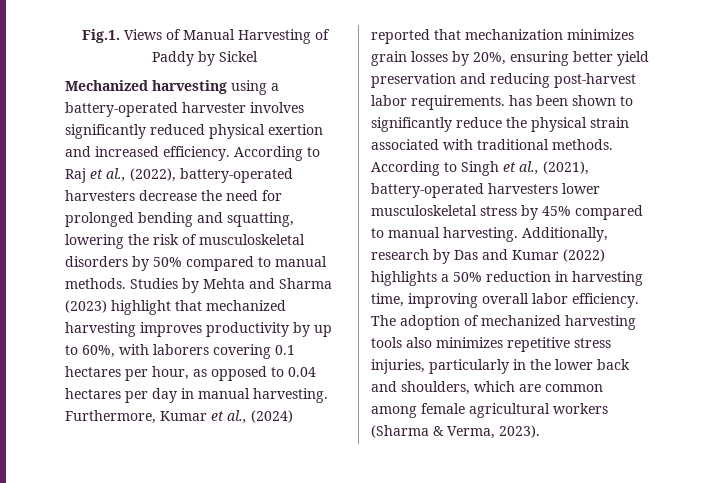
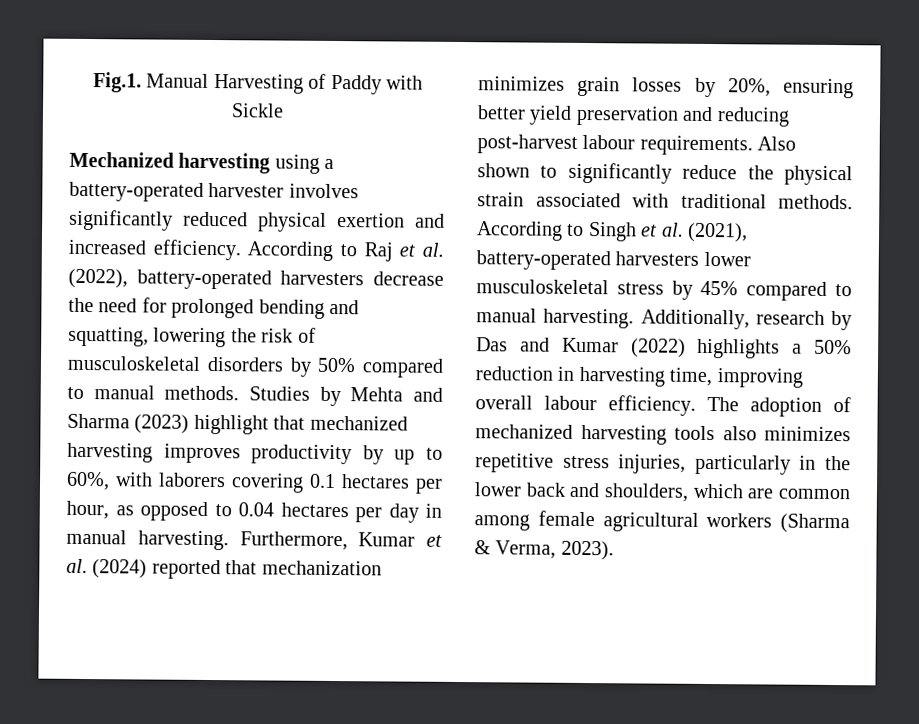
[123,29,181,40] Views of -> (142, 82) none
[198,51,258,66] by Sickel -> [386,75,423,90] [231,103,284,118] with Sickle
[106,168,126,182] al., -> [422,242,445,257] al.
[227,410,247,424] al., -> [66,558,88,574] al.
[371,95,568,110] labor requirements. has been -> [582,134,797,156] labour requirements. Also
[519,161,539,175] al., -> [661,222,684,237] al.
[532,293,568,304] labor -> [544,395,597,411] labour

